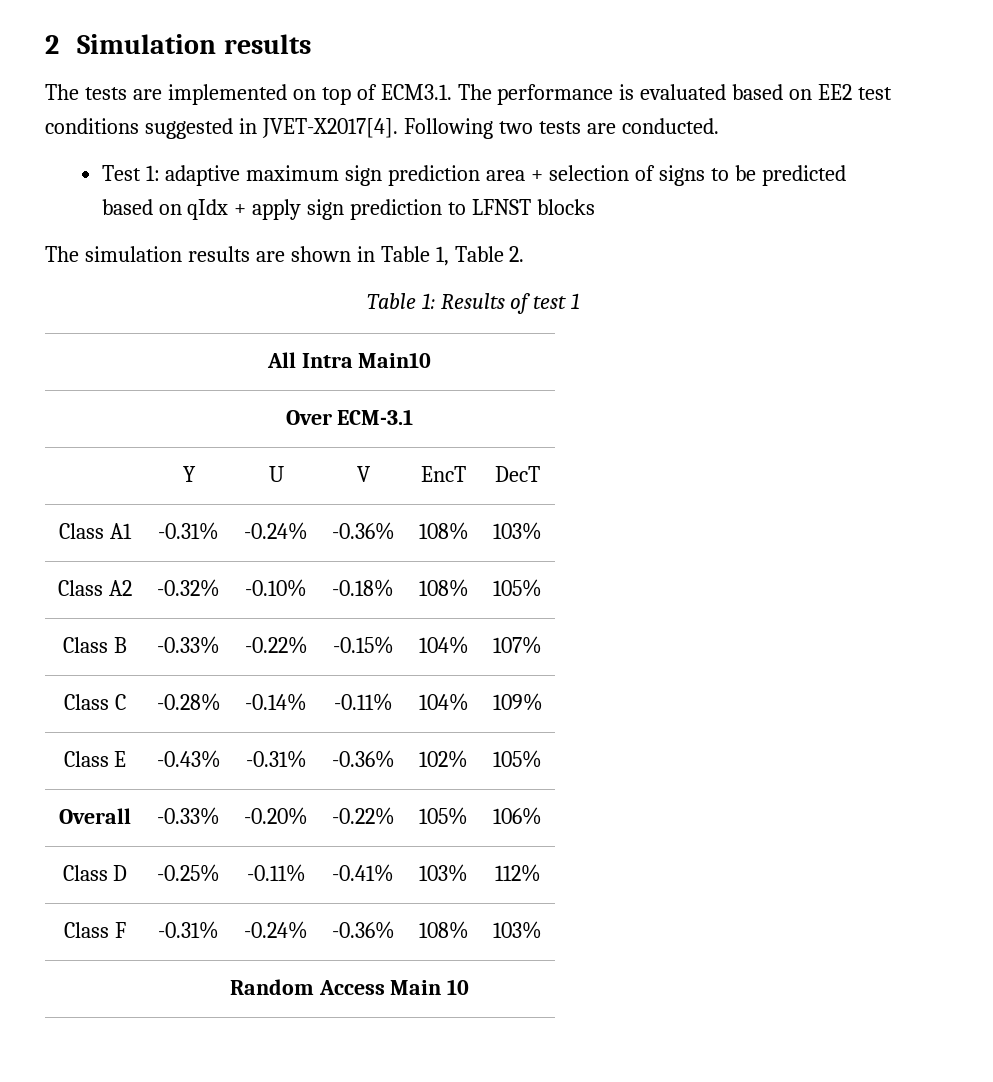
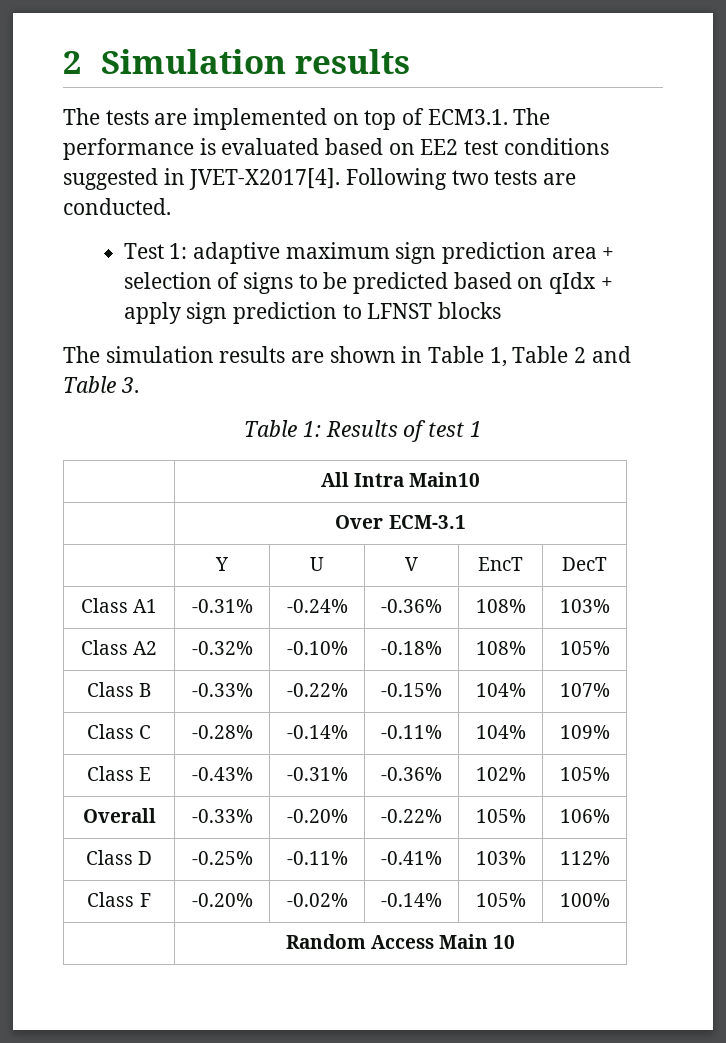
[509,246,525,262] 2. -> [574,346,631,363] [63,376,139,393] 2 and Table 3.
[158,921,219,939] [244,921,308,939] [331,921,395,939] [418,921,469,939] [493,921,542,939] -0.31% | -0.24% | -0.36% | 108% | 103% -> [191,893,253,907] [286,893,348,907] [381,893,442,907] [475,893,526,907] [559,893,610,907] -0.20% | -0.02% | -0.14% | 105% | 100%

